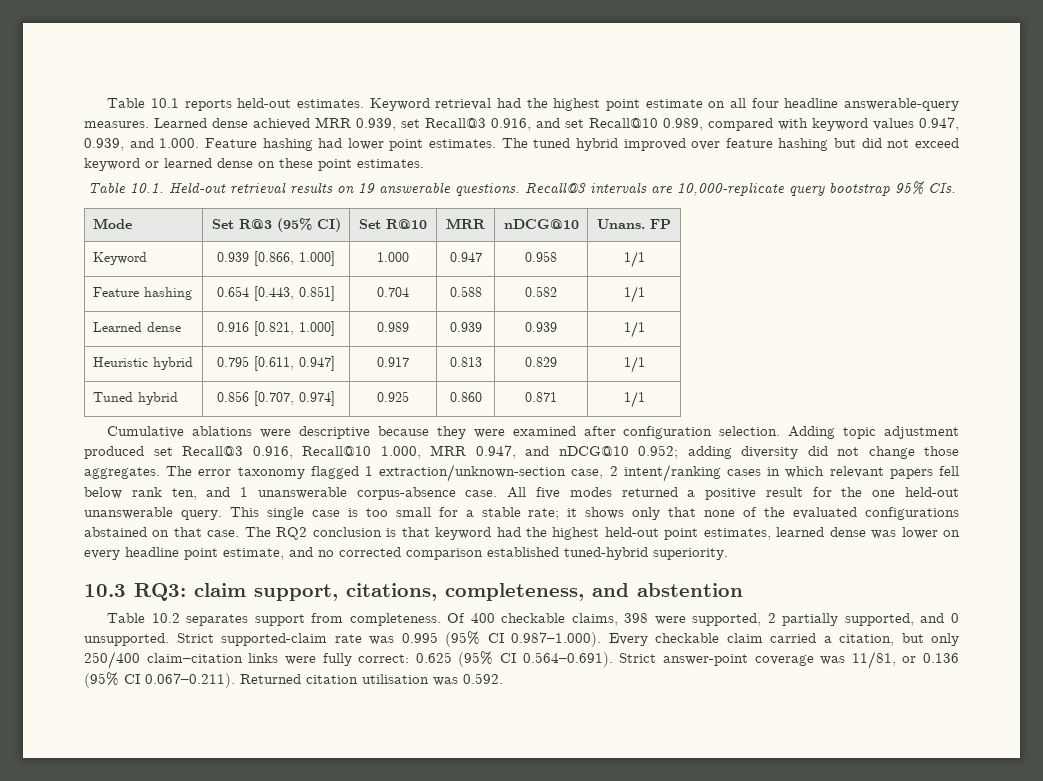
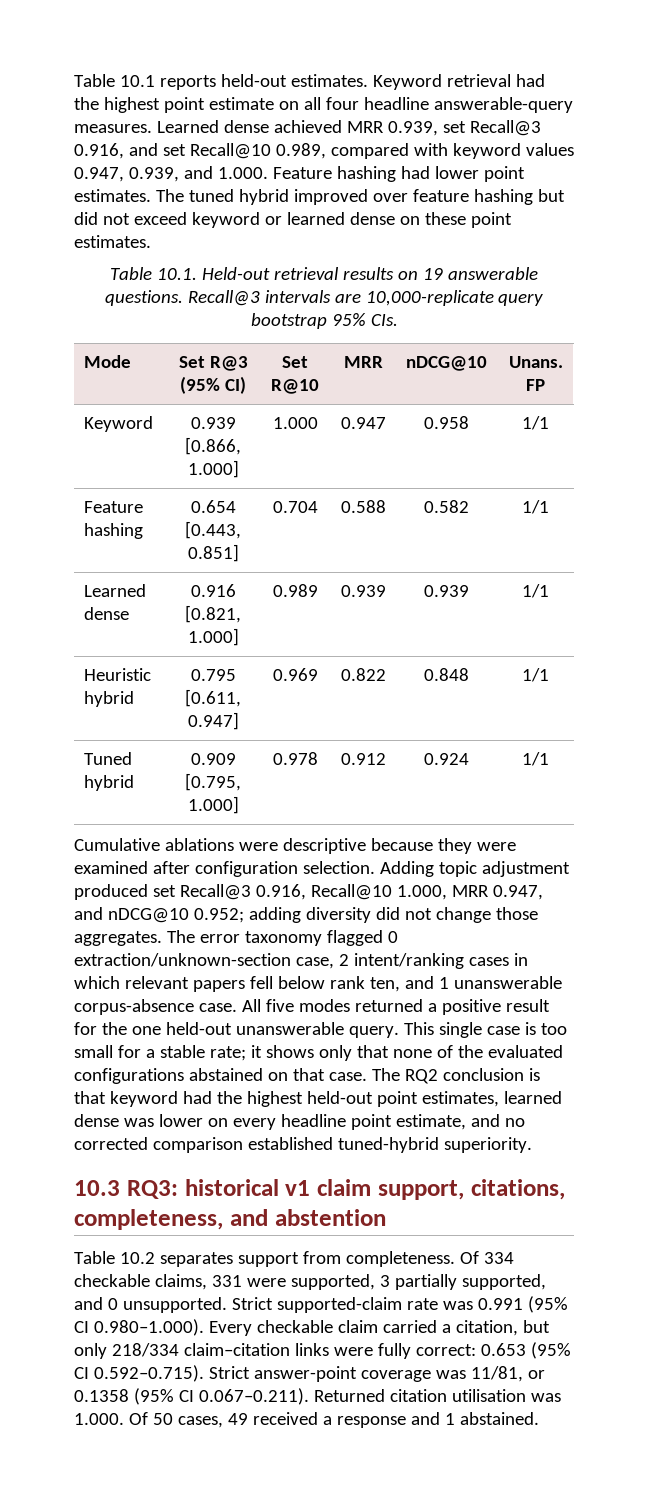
[377,357,409,367] [449,357,482,367] [525,357,557,367] 0.917 | 0.813 | 0.829 -> [272,668,318,681] [340,668,386,681] [424,668,469,681] 0.969 | 0.822 | 0.848
[217,391,335,406] [377,391,409,402] [449,392,482,402] [525,392,557,402] 0.856 [0.707, 0.974] | 0.925 | 0.860 | 0.871 -> [190,753,236,765] [185,773,241,791] [187,796,239,814] [272,752,318,765] [340,753,386,765] [424,753,469,765] 0.909 [0.795, 1.000] | 0.978 | 0.912 | 0.924
[364,466,373,476] 1 -> [387,931,398,943] 0
(186, 592) none -> [184,1179,311,1196] historical v1
[470,613,495,623] 400 -> [483,1252,514,1264] 334
[624,613,649,623] 398 -> [211,1275,242,1287] 331
[767,613,776,623] 2 -> [379,1275,390,1287] 3
[401,631,601,647] 0.995 (95% CI 0.987–1.000). -> [477,1296,568,1313] [74,1319,204,1336] 0.991 (95% CI 0.980–1.000).
[84,651,140,669] 250/400 -> [111,1343,179,1357] 218/334
[415,651,613,667] 0.625 (95% CI 0.564–0.691). -> [480,1342,571,1359] [74,1365,204,1382] 0.653 (95% CI 0.592–0.715).
[923,653,959,663] 0.136 -> [74,1389,129,1402] 0.1358
[463,673,503,684] 0.592. -> [74,1412,539,1428] 1.000. Of 50 cases, 49 received a response and 1 abstained.

